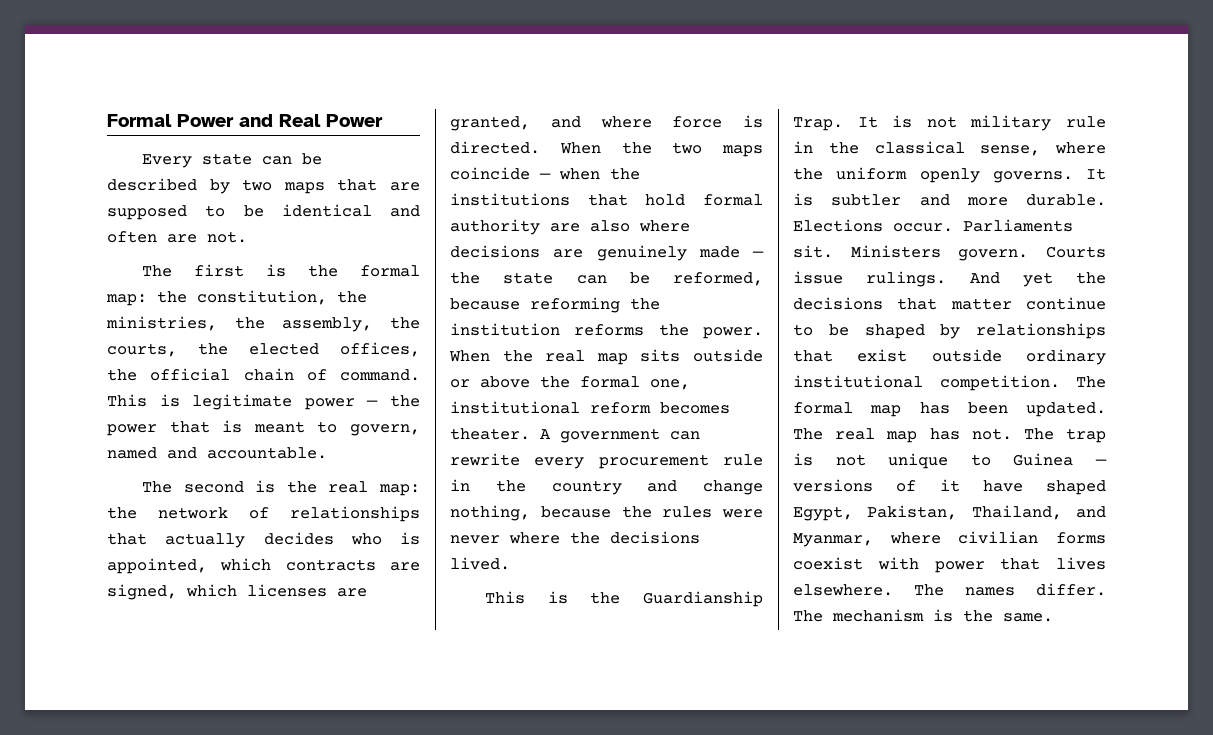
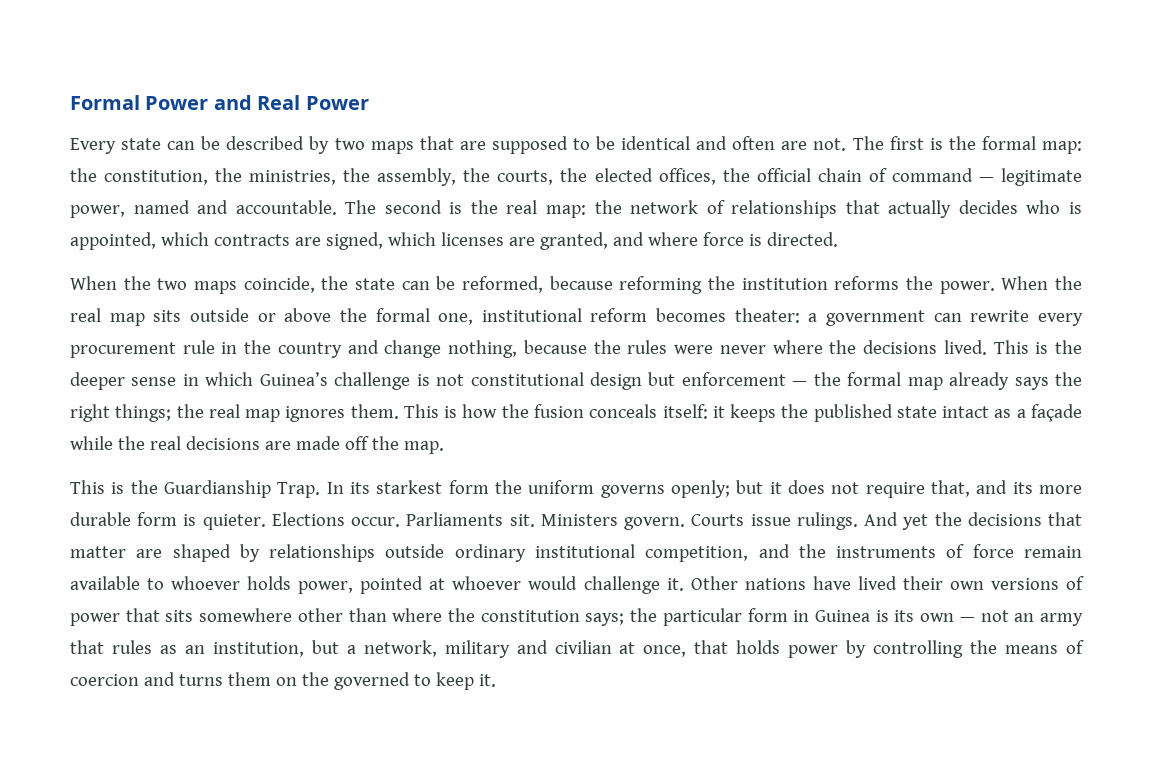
(247, 237) // -> (847, 144) none
[340,369,420,381] [107,394,420,410] [107,420,420,436] command. This is legitimate power — the power that is meant to govern, -> [891,168,1082,186] [70,205,125,218] command — legitimate power,
(327, 453) // -> (337, 207) none
(540, 147) none -> (838, 239) //
[450,167,640,180] [450,193,763,206] [450,219,690,235] [450,245,764,261] coincide — when the institutions that hold formal authority are also where decisions are genuinely made — -> [243,276,315,293] coincide,
[450,428,551,440] theater. A -> [734,308,818,323] theater: a
(510, 563) none -> [993,340,1082,354] [70,372,1083,390] [70,404,1082,422] [70,436,444,454] This is the deeper sense in which Guinea’s challenge is not constitutional design but enforcement — the formal map already says the right things; the real map ignores them. This is how the fusion conceals itself: it keeps the published state intact as a façade while the real decisions are made off the map.
[857,115,1106,131] [793,141,1106,156] [793,167,1106,183] [793,193,1106,206] It is not military rule in the classical sense, where the uniform openly governs. It is subtler and more durable. -> [326,480,1083,498] [70,512,266,530] In its starkest form the uniform governs openly; but it does not require that, and its more durable form is quieter.
[1026,297,1106,310] [793,324,849,336] continue to be -> [136,549,163,558] are
[793,349,908,362] that exist -> (376, 553) none
[939,375,1106,391] [793,402,1106,417] [793,428,1106,443] [793,453,1107,469] [793,479,1106,495] [793,505,1106,521] [793,531,1106,547] [793,557,1106,573] [793,583,1106,596] [793,609,1053,622] competition. The formal map has been updated. The real map has not. The trap is not unique to Guinea — versions of it have shaped Egypt, Pakistan, Thailand, and Myanmar, where civilian forms coexist with power that lives elsewhere. The names differ. The mechanism is the same. -> [645,544,1083,562] [70,576,1084,594] [70,608,1083,626] [70,640,1085,658] [70,672,496,690] competition, and the instruments of force remain available to whoever holds power, pointed at whoever would challenge it. Other nations have lived their own versions of power that sits somewhere other than where the constitution says; the particular form in Guinea is its own — not an army that rules as an institution, but a network, military and civilian at once, that holds power by controlling the means of coercion and turns them on the governed to keep it.

